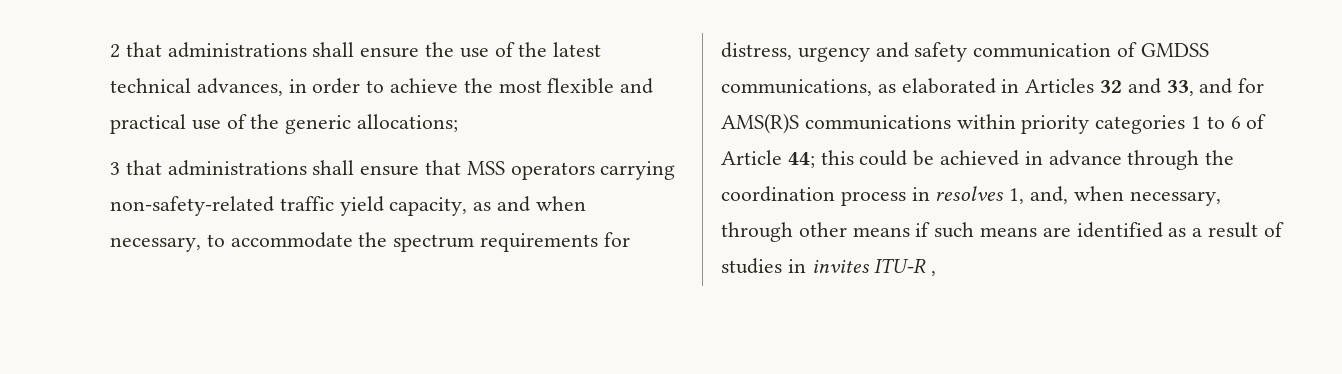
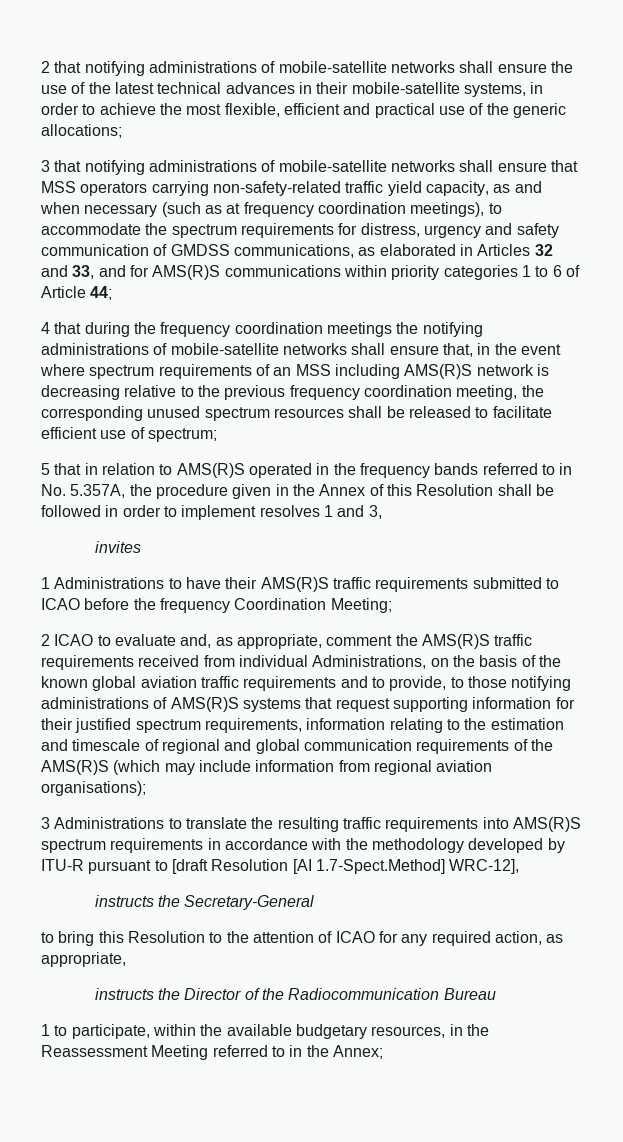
[167,42,307,58] administrations -> [84,61,455,76] notifying administrations of mobile-satellite networks
[196,78,283,96] advances, -> [225,82,526,97] advances in their mobile-satellite systems,
[547,78,615,94] flexible -> [224,103,340,117] flexible, efficient
[167,160,307,176] administrations -> [84,160,455,175] notifying administrations of mobile-satellite networks
[110,237,201,252] necessary, -> [84,202,485,217] necessary (such as at frequency coordination meetings),
[820,150,1235,170] [721,186,1221,206] [721,222,1284,242] [721,258,937,276] this could be achieved in advance through the coordination process in resolves 1, and, when necessary, through other means if such means are identified as a result of studies in invites ITU-R , -> [41,322,483,337] [41,343,561,357] [40,364,549,379] [41,385,544,400] [41,406,552,421] [41,427,217,442] [41,463,573,478] [41,484,554,499] [41,505,382,520] [94,541,141,553] [41,577,559,592] [41,598,392,613] [41,634,533,649] [41,655,561,670] [41,676,572,691] [41,697,575,712] [41,718,564,733] [41,739,553,754] [41,760,493,775] [41,781,146,796] [41,817,581,832] [41,838,565,853] [41,859,520,874] [94,895,315,910] [41,931,564,946] [41,952,126,967] [94,988,496,1000] [41,1024,489,1039] [41,1045,383,1060] // 4 that during the frequency coordination meetings the notifying administrations of mobile-satellite networks shall ensure that, in the event where spectrum requirements of an MSS including AMS(R)S network is decreasing relative to the previous frequency coordination meeting, the corresponding unused spectrum resources shall be released to facilitate efficient use of spectrum; // 5 that in relation to AMS(R)S operated in the frequency bands referred to in No. 5.357A, the procedure given in the Annex of this Resolution shall be followed in order to implement resolves 1 and 3, // invites // 1 Administrations to have their AMS(R)S traffic requirements submitted to ICAO before the frequency Coordination Meeting; // 2 ICAO to evaluate and, as appropriate, comment the AMS(R)S traffic requirements received from individual Administrations, on the basis of the known global aviation traffic requirements and to provide, to those notifying administrations of AMS(R)S systems that request supporting information for their justified spectrum requirements, information relating to the estimation and timescale of regional and global communication requirements of the AMS(R)S (which may include information from regional aviation organisations); // 3 Administrations to translate the resulting traffic requirements into AMS(R)S spectrum requirements in accordance with the methodology developed by ITU-R pursuant to [draft Resolution [AI 1.7-Spect.Method] WRC-12], // instructs the Secretary-General // to bring this Resolution to the attention of ICAO for any required action, as appropriate, // instructs the Director of the Radiocommunication Bureau // 1 to participate, within the available budgetary resources, in the Reassessment Meeting referred to in the Annex;

